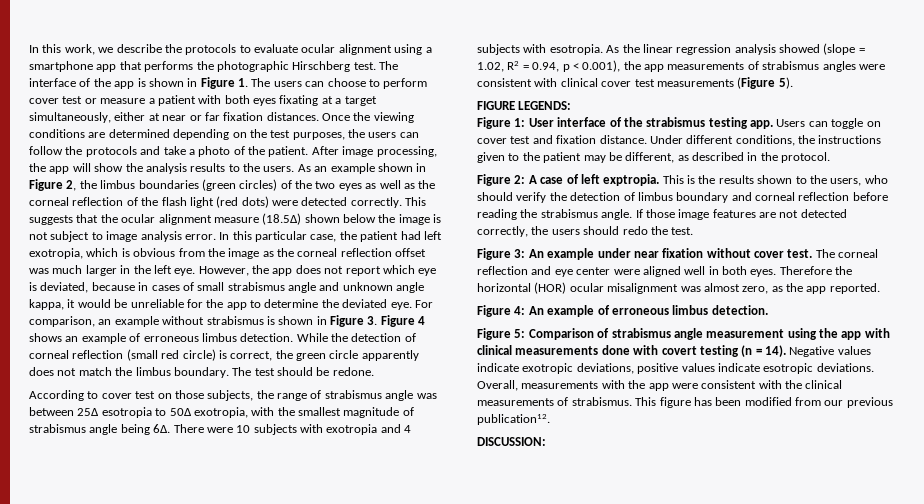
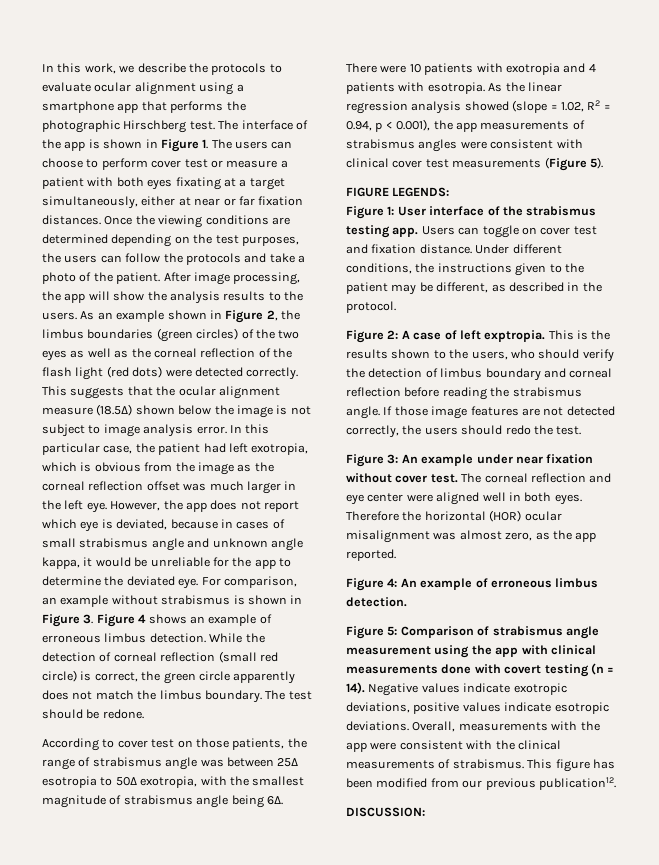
[207,390,254,401] subjects, -> [232,738,285,750] patients,
[253,424,297,435] subjects -> [424,63,474,75] patients
[477,44,520,55] subjects -> [346,82,395,94] patients

